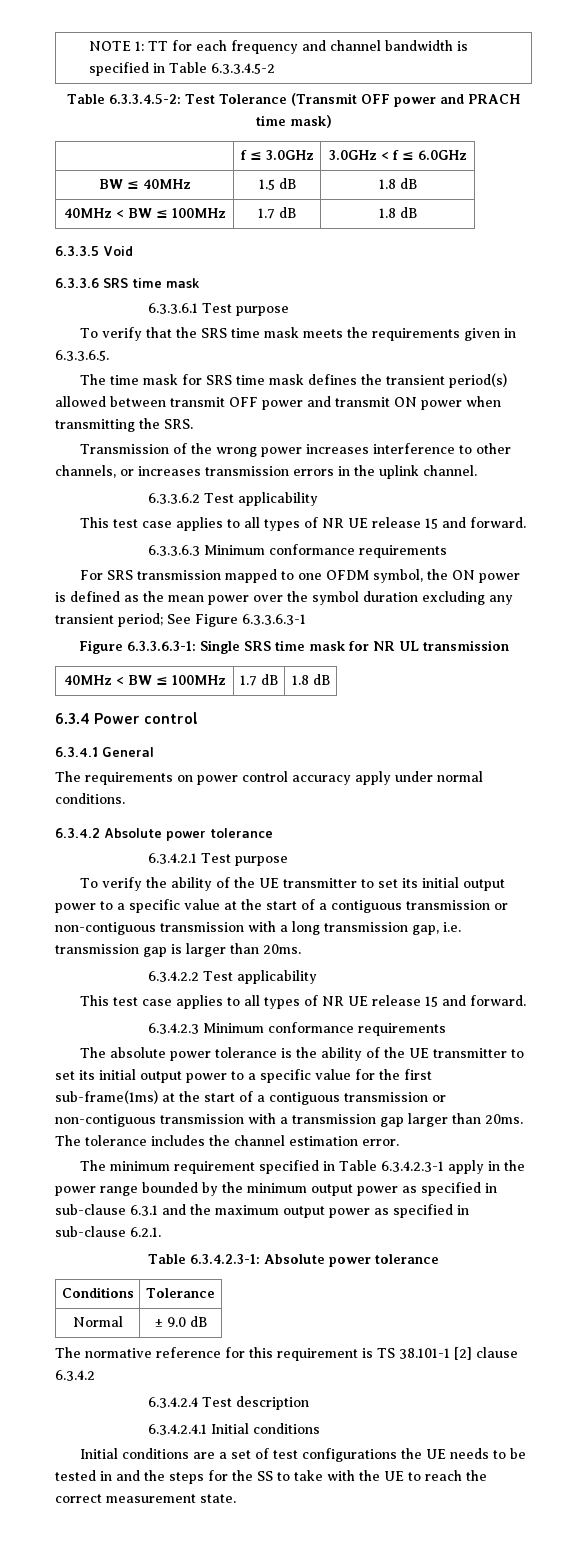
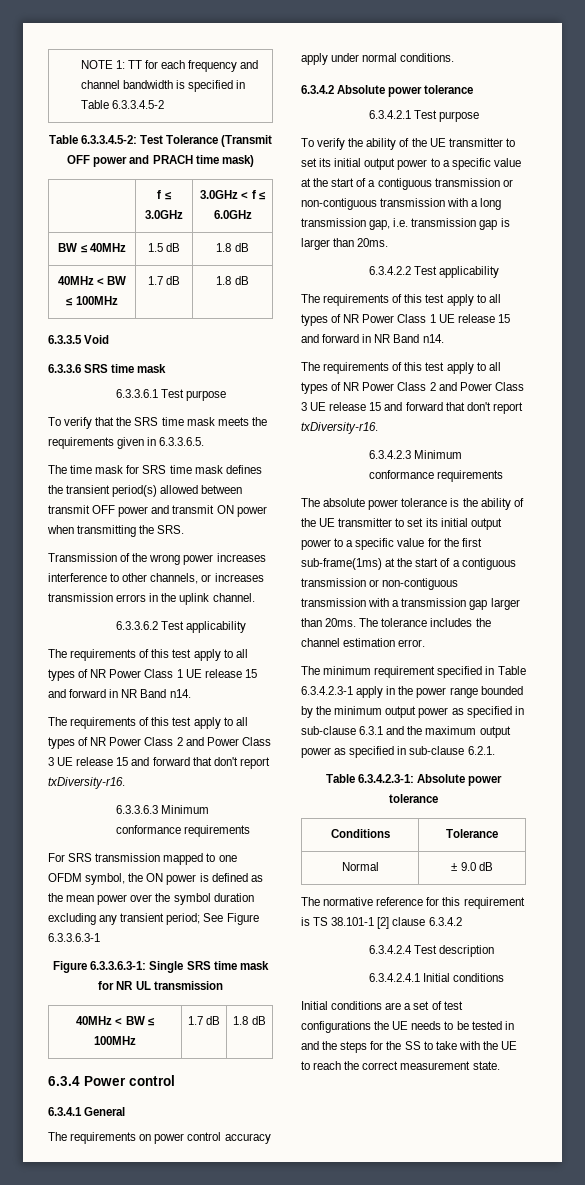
[79,517,526,531] This test case applies to all types of NR UE release 15 and forward. -> [48,649,248,661] [48,669,257,681] [48,689,191,698] [48,717,248,729] [48,737,271,749] [48,757,270,769] [48,777,125,789] The requirements of this test apply to all types of NR Power Class 1 UE release 15 and forward in NR Band n14. // The requirements of this test apply to all types of NR Power Class 2 and Power Class 3 UE release 15 and forward that don't report txDiversity-r16.
[79,995,526,1009] This test case applies to all types of NR UE release 15 and forward. -> [301,294,501,306] [301,314,510,326] [301,334,444,343] [301,362,501,374] [301,382,524,394] [301,402,523,414] [301,422,378,434] The requirements of this test apply to all types of NR Power Class 1 UE release 15 and forward in NR Band n14. // The requirements of this test apply to all types of NR Power Class 2 and Power Class 3 UE release 15 and forward that don't report txDiversity-r16.

